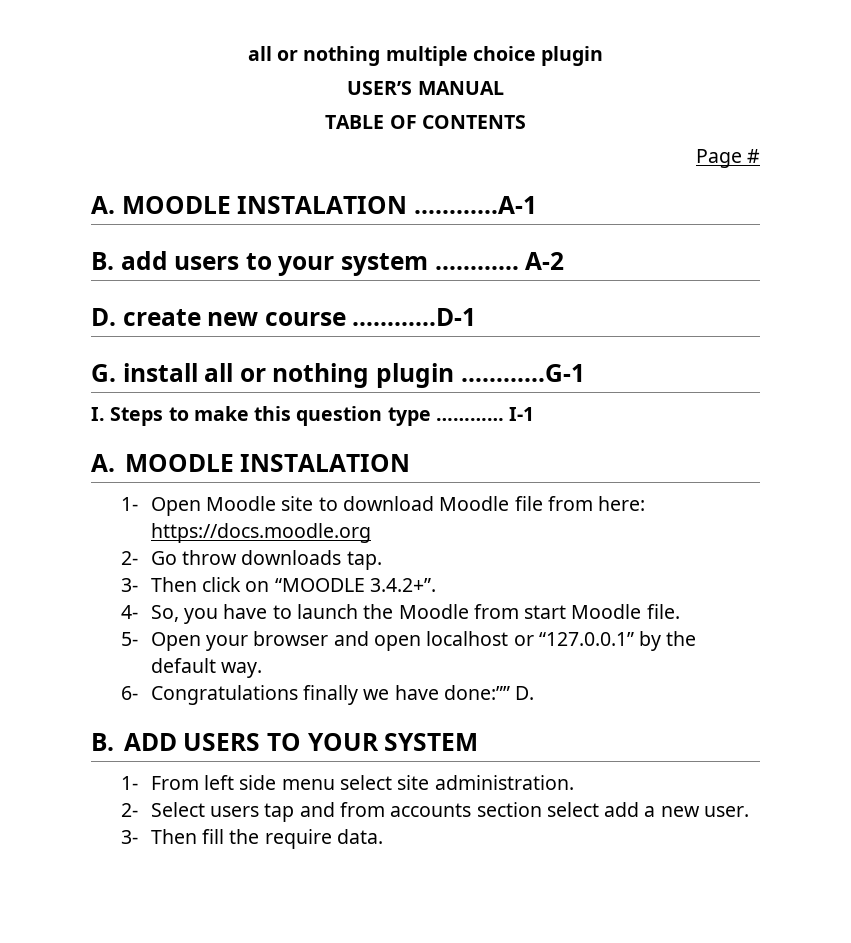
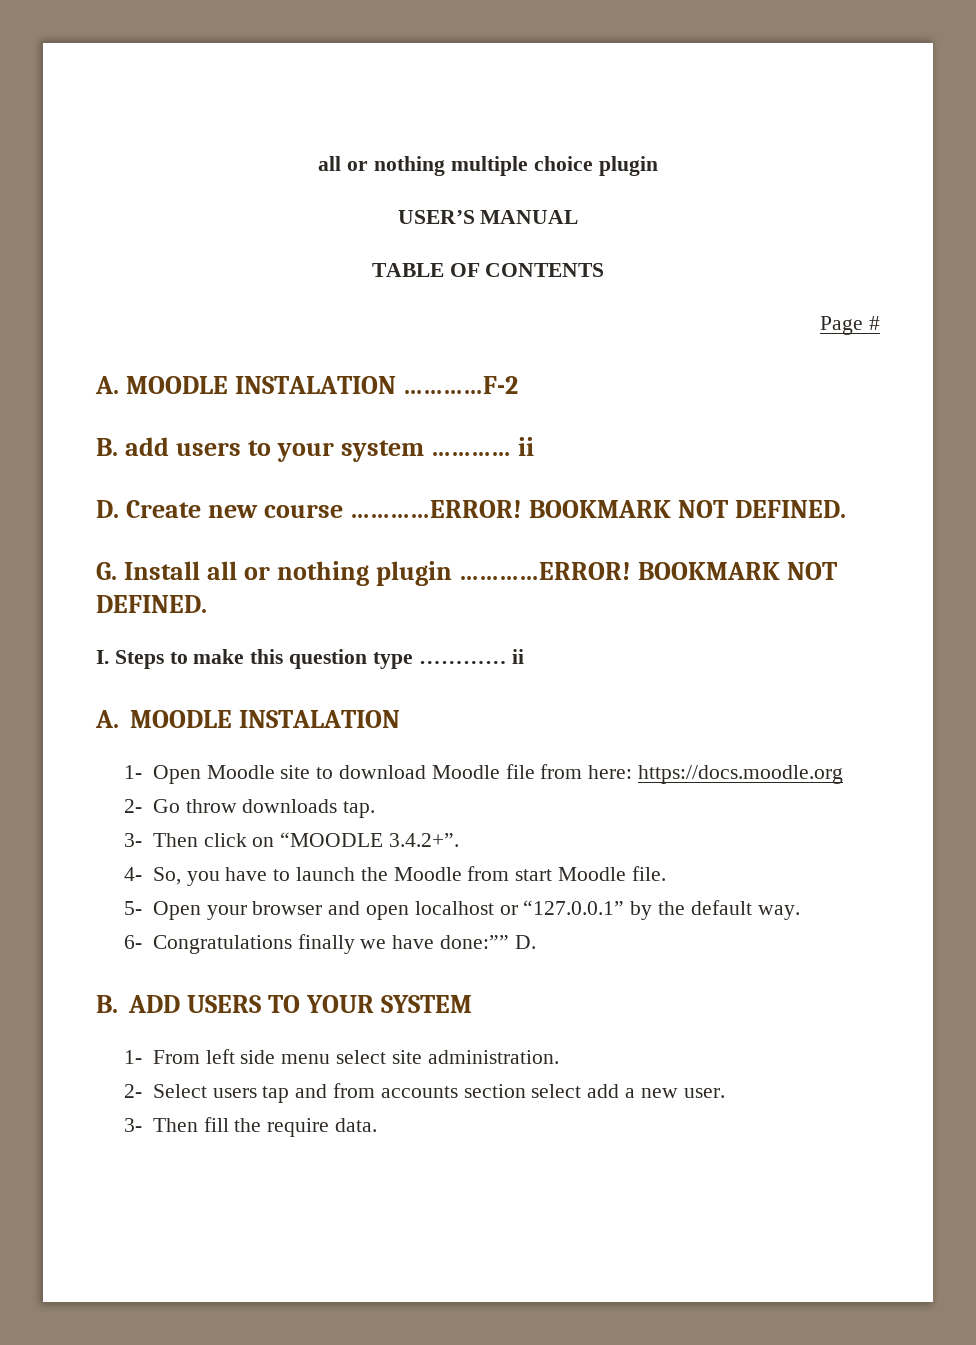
[413,196,537,214] …………A-1 -> [403,376,519,394] …………F-2
[525,252,565,270] [91,308,201,326] A-2 // D. create -> [518,437,535,456] [96,500,202,518] ii // D. Create
[352,308,477,326] …………D-1 -> [350,500,847,518] …………ERROR! BOOKMARK NOT DEFINED.
[122,363,198,382] install -> [124,561,201,580] Install
[460,364,585,382] …………G-1 -> [459,562,838,580] [96,595,207,613] …………ERROR! BOOKMARK NOT DEFINED.
[509,407,535,421] I-1 -> [512,649,525,664] ii

